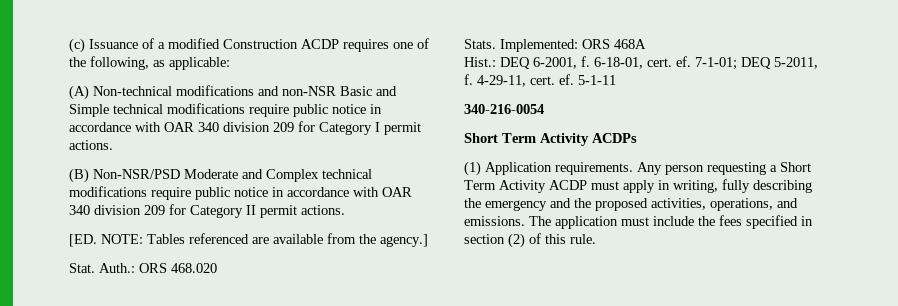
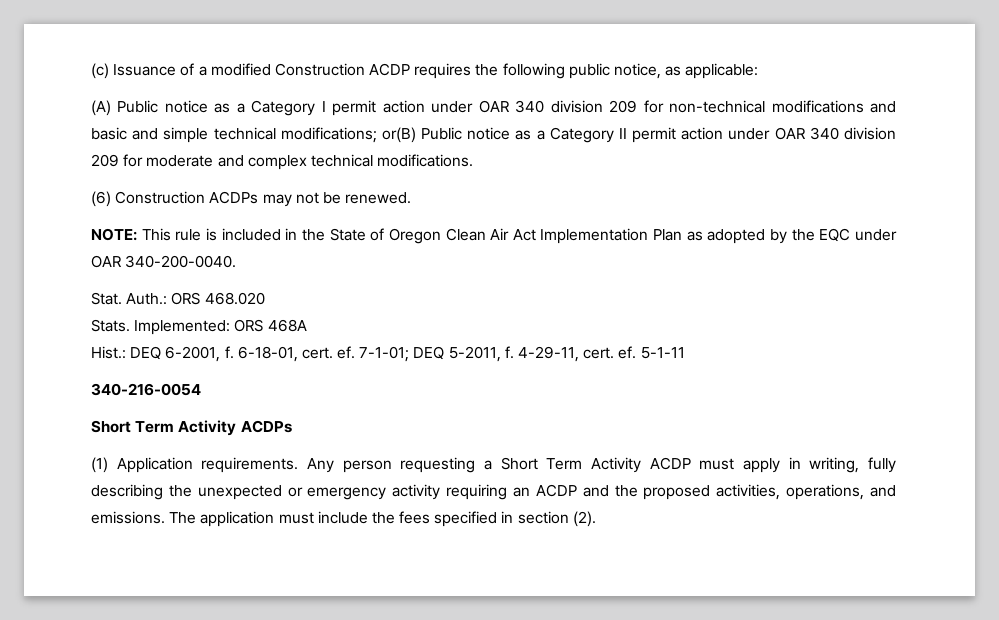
[393,38,429,49] [69,56,149,70] one of the following, -> [475,63,662,79] the following public notice,
[93,85,397,96] [69,103,382,117] [69,121,421,135] [69,140,113,150] [69,168,372,183] [69,186,412,200] [69,204,345,218] [69,233,428,247] Non-technical modifications and non-NSR Basic and Simple technical modifications require public notice in accordance with OAR 340 division 209 for Category I permit actions. // (B) Non-NSR/PSD Moderate and Complex technical modifications require public notice in accordance with OAR 340 division 209 for Category II permit actions. // [ED. NOTE: Tables referenced are available from the agency.] -> [117,100,897,116] [91,127,896,143] [91,154,474,170] [91,191,412,207] [91,228,897,244] [91,255,237,268] Public notice as a Category I permit action under OAR 340 division 209 for non-technical modifications and basic and simple technical modifications; or(B) Public notice as a Category II permit action under OAR 340 division 209 for moderate and complex technical modifications. // (6) Construction ACDPs may not be renewed. // NOTE: This rule is included in the State of Oregon Clean Air Act Implementation Plan as adopted by the EQC under OAR 340-200-0040.
[485,200,547,211] emergency -> [197,484,577,500] unexpected or emergency activity requiring an ACDP
[508,233,596,248] (2) of this rule. -> [572,511,596,527] (2).

